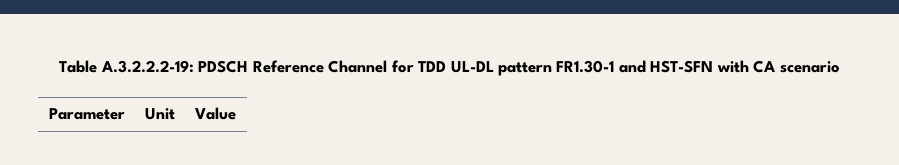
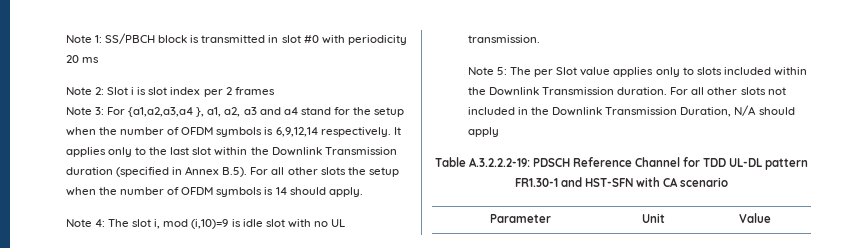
(59, 66) none -> [65,33,407,45] [65,55,99,63] [65,87,275,97] [65,107,405,117] [65,127,401,137] [65,147,397,157] [65,166,399,177] [65,187,363,197] [65,219,346,229] [467,35,540,43] [467,67,808,77] [467,87,786,96] [467,105,795,117] [467,127,499,137] Note 1: SS/PBCH block is transmitted in slot #0 with periodicity 20 ms // Note 2: Slot i is slot index per 2 frames // Note 3: For {a1,a2,a3,a4 }, a1, a2, a3 and a4 stand for the setup when the number of OFDM symbols is 6,9,12,14 respectively. It applies only to the last slot within the Downlink Transmission duration (specified in Annex B.5). For all other slots the setup when the number of OFDM symbols is 14 should apply. // Note 4: The slot i, mod (i,10)=9 is idle slot with no UL transmission. // Note 5: The per Slot value applies only to slots included within the Downlink Transmission duration. For all other slots not included in the Downlink Transmission Duration, N/A should apply //

